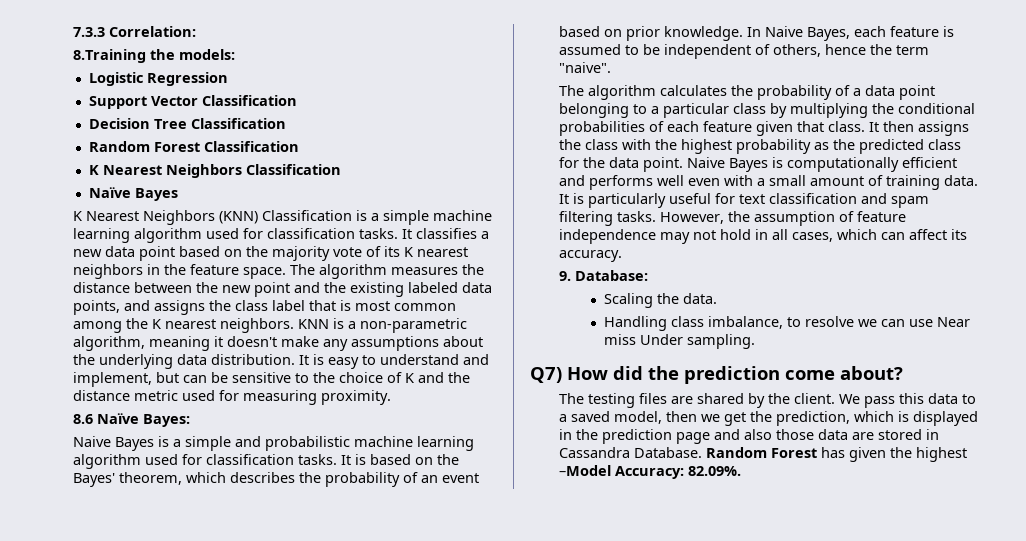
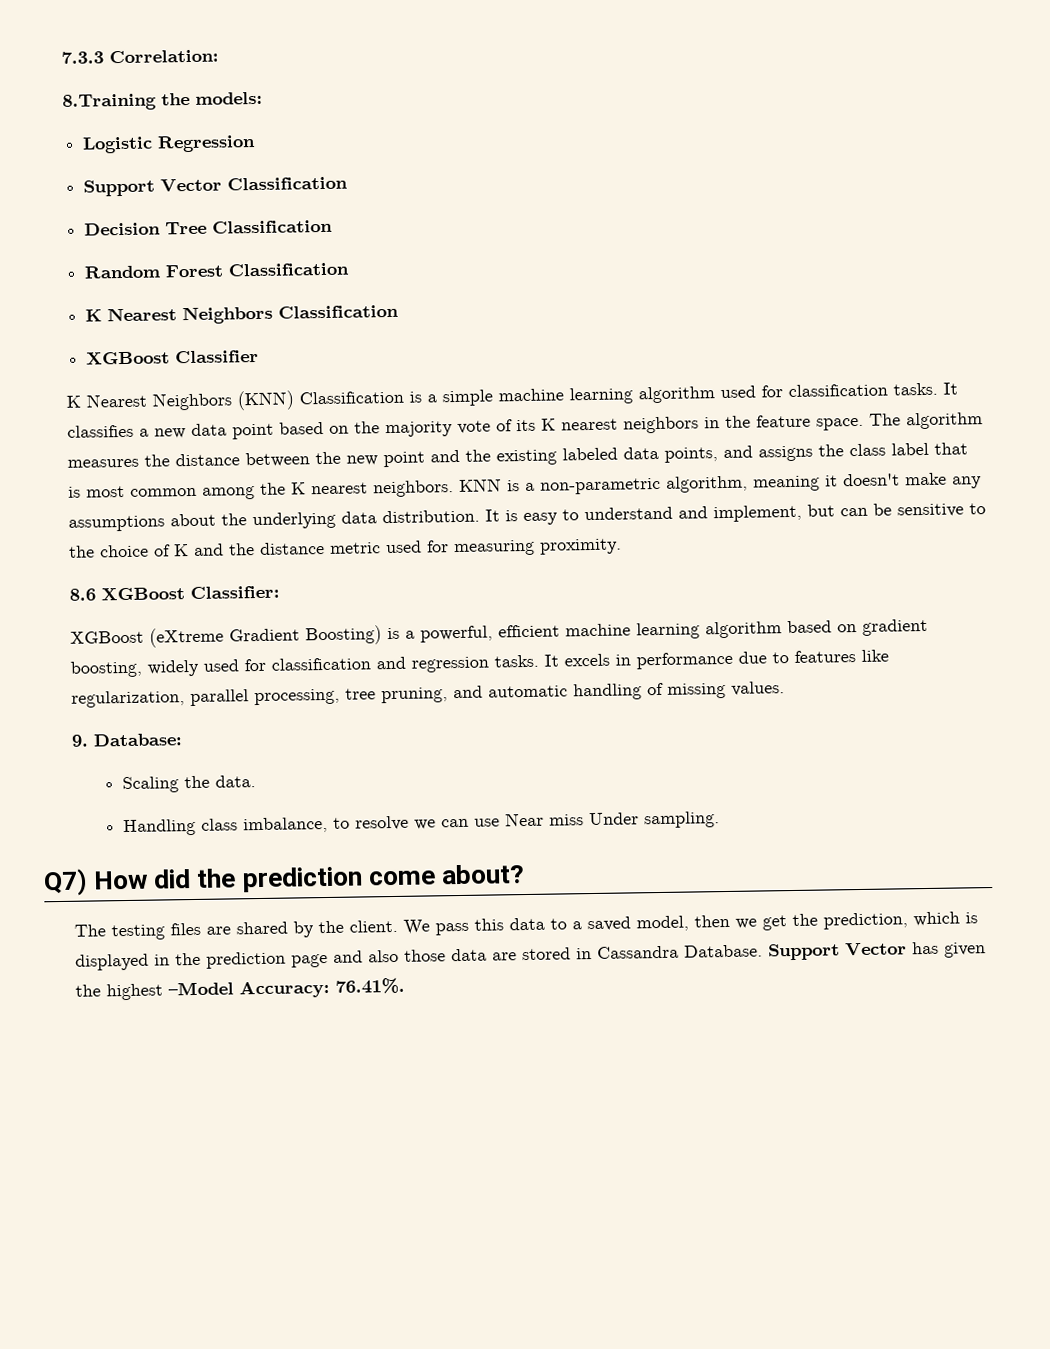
[88,187,178,201] Naïve Bayes -> [85,349,259,365] XGBoost Classifier
[96,413,190,427] [72,436,474,451] [72,454,459,469] [72,472,479,487] [558,26,954,41] [558,44,929,59] [558,62,611,73] [558,85,935,100] [558,103,975,118] [558,121,969,136] [558,139,961,154] [558,157,957,172] [558,175,978,190] [558,193,929,208] [558,211,906,226] [558,229,967,244] [558,250,622,262] Naïve Bayes: // Naive Bayes is a simple and probabilistic machine learning algorithm used for classification tasks. It is based on the Bayes' theorem, which describes the probability of an event based on prior knowledge. In Naive Bayes, each feature is assumed to be independent of others, hence the term "naive". // The algorithm calculates the probability of a data point belonging to a particular class by multiplying the conditional probabilities of each feature given that class. It then assigns the class with the highest probability as the predicted class for the data point. Naive Bayes is computationally efficient and performs well even with a small amount of training data. It is particularly useful for text classification and spam filtering tasks. However, the assumption of feature independence may not hold in all cases, which can affect its accuracy. -> [101,585,281,601] [70,618,929,648] [70,649,890,678] [71,681,786,708] XGBoost Classifier: // XGBoost (eXtreme Gradient Boosting) is a powerful, efficient machine learning algorithm based on gradient boosting, widely used for classification and regression tasks. It excels in performance due to features like regularization, parallel processing, tree pruning, and automatic handling of missing values.
[705,447,817,458] Random Forest -> [768,942,908,961] Support Vector
[687,466,741,476] 82.09%. -> [335,977,406,994] 76.41%.

